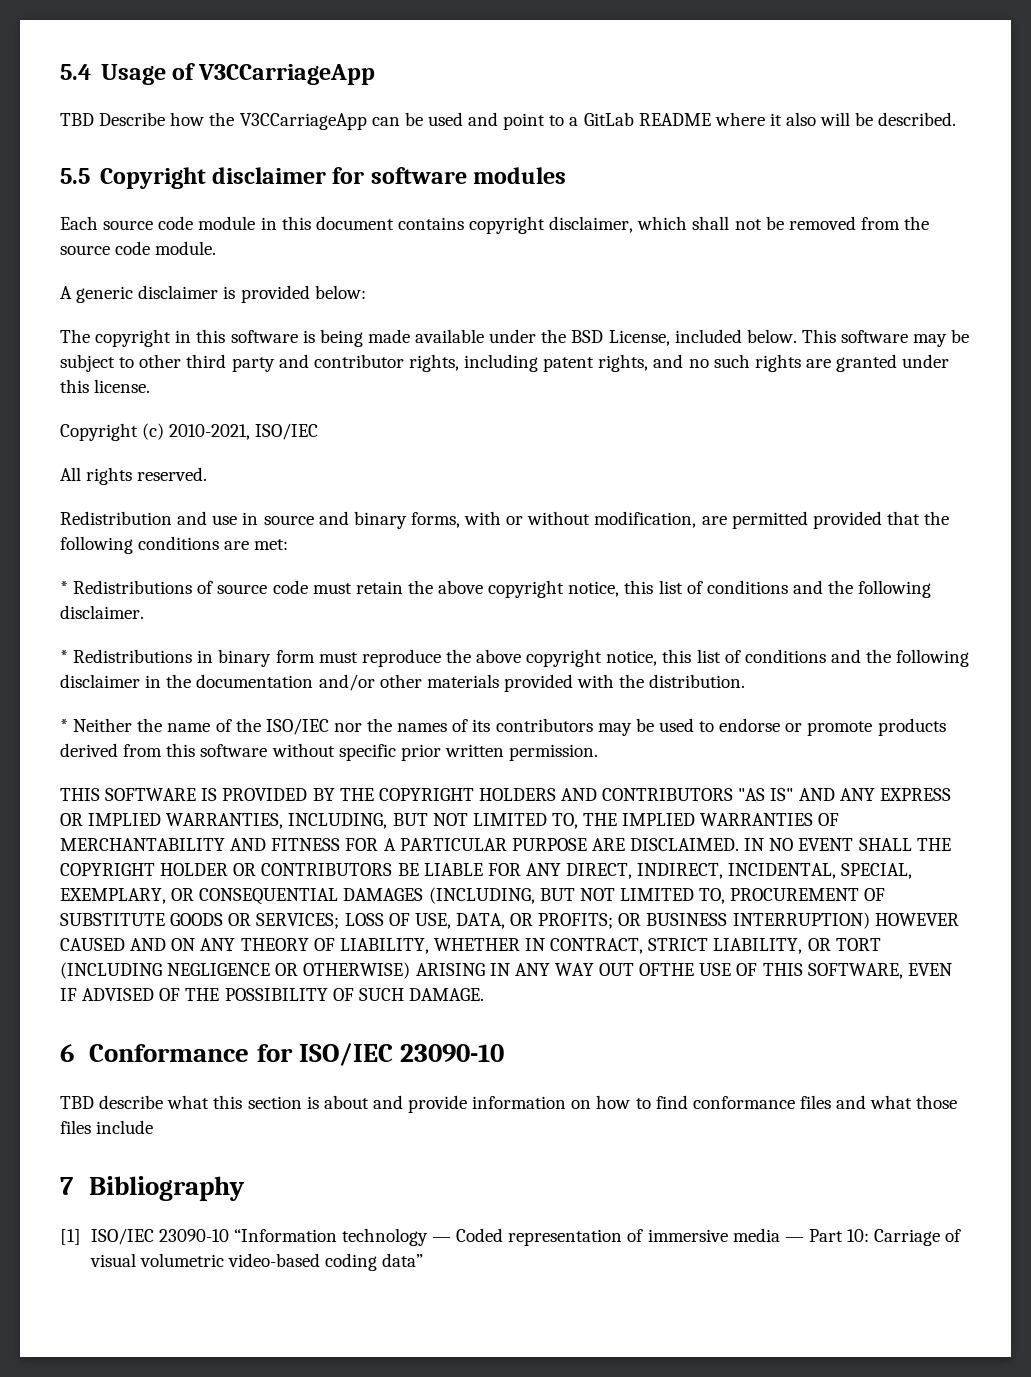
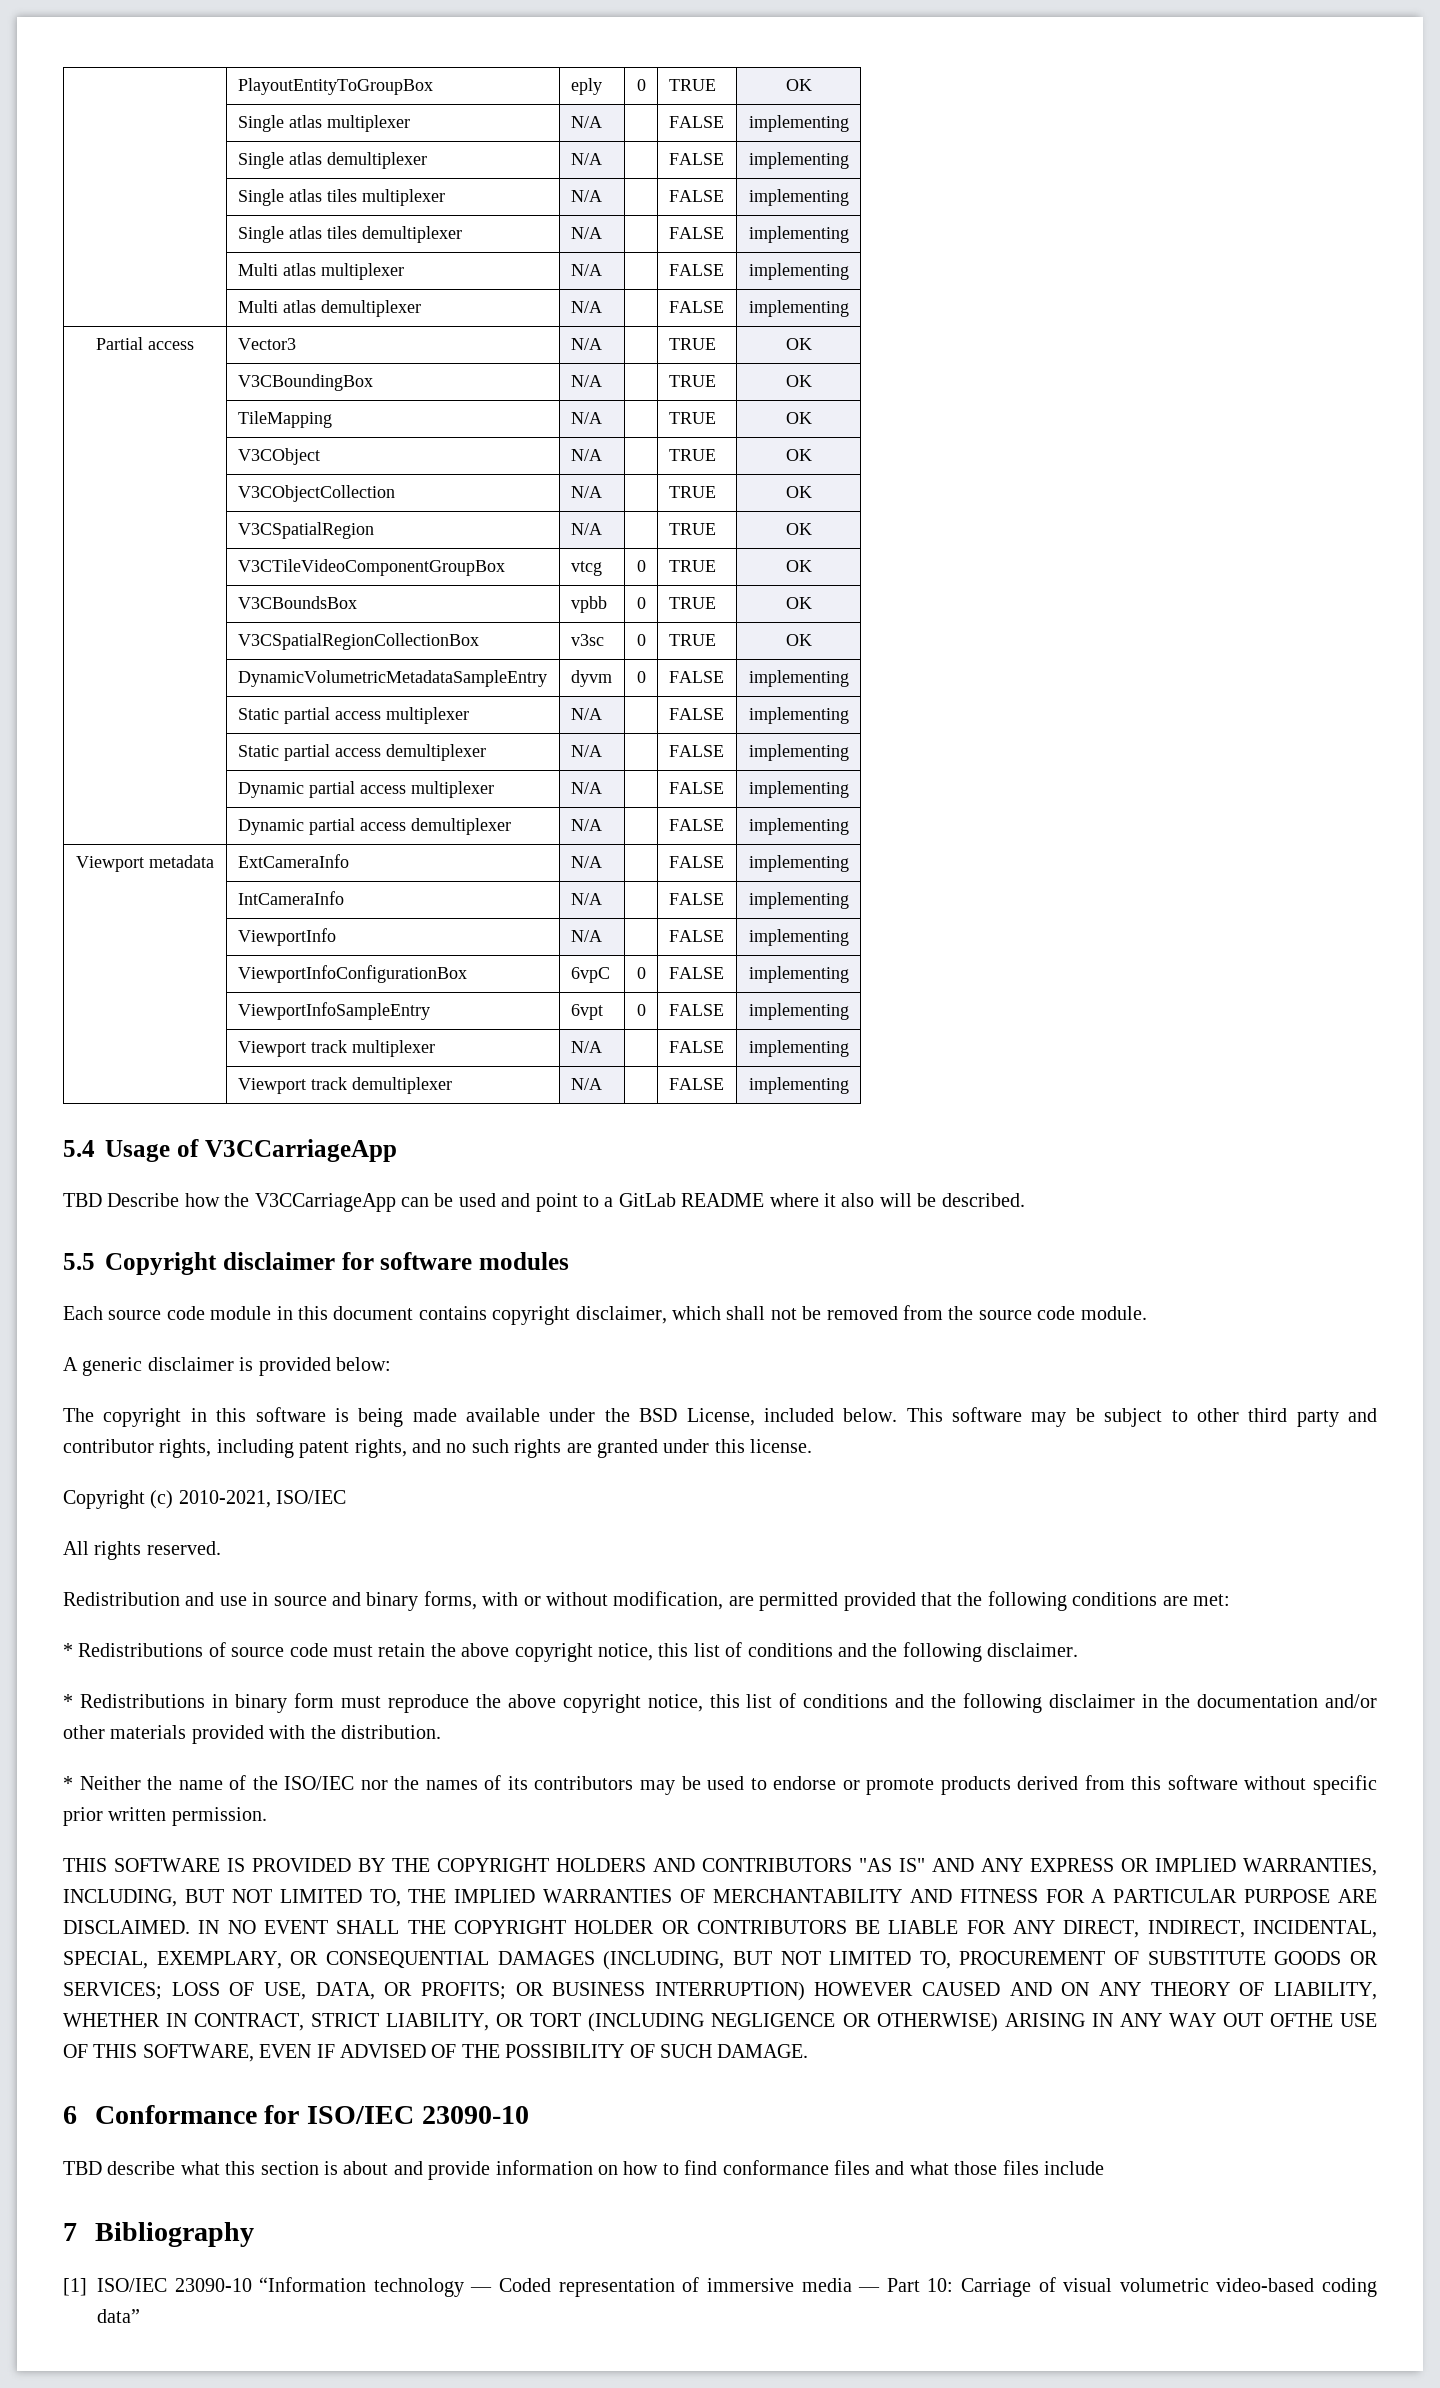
(60, 72) none -> [237,78,433,95] [570,78,602,95] [636,79,646,91] [668,79,716,91] [785,79,812,91] [237,115,410,132] [570,116,602,128] [668,116,724,128] [748,115,849,132] [237,152,427,169] [570,153,602,165] [668,153,724,165] [748,152,849,169] [237,189,445,206] [570,190,602,202] [668,190,724,202] [748,189,849,206] [237,226,462,243] [570,227,602,239] [668,227,724,239] [748,226,849,243] [237,263,404,280] [570,264,602,276] [668,264,724,276] [748,263,849,280] [237,300,421,317] [570,301,602,313] [668,301,724,313] [748,300,849,317] [96,337,194,350] [237,338,296,350] [570,338,602,350] [668,338,716,350] [785,338,812,350] [237,374,373,391] [570,375,602,387] [668,375,716,387] [785,375,812,387] [237,411,332,428] [570,412,602,424] [668,412,716,424] [785,412,812,424] [237,448,320,465] [570,449,602,461] [668,449,716,461] [785,449,812,461] [237,485,395,502] [570,486,602,498] [668,486,716,498] [785,486,812,498] [237,522,374,539] [570,523,602,535] [668,523,716,535] [785,523,812,535] [237,559,505,576] [570,561,602,576] [636,560,646,572] [668,560,716,572] [785,560,812,572] [237,596,357,609] [570,596,607,613] [636,597,646,609] [668,597,716,609] [785,597,812,609] [237,633,479,650] [570,634,604,646] [636,634,646,646] [668,634,716,646] [785,634,812,646] [237,670,547,687] [570,670,612,687] [636,671,646,683] [668,671,724,683] [748,670,849,687] [237,707,469,724] [570,708,602,720] [668,708,724,720] [748,707,849,724] [237,744,486,761] [570,745,602,757] [668,745,724,757] [748,744,849,761] [237,781,494,798] [570,782,602,794] [668,782,724,794] [748,781,849,798] [237,818,511,835] [570,819,602,831] [668,819,724,831] [748,818,849,835] [76,855,214,872] [237,854,349,868] [570,856,602,868] [668,856,724,868] [748,855,849,872] [237,891,344,905] [570,893,602,905] [668,893,724,905] [748,892,849,909] [237,928,336,946] [570,930,602,942] [668,930,724,942] [748,929,849,946] [237,965,467,983] [570,967,610,983] [636,967,646,979] [668,967,724,979] [748,966,849,983] [237,1002,430,1020] [570,1004,603,1020] [636,1004,646,1016] [668,1004,724,1016] [748,1003,849,1020] [237,1040,435,1057] [570,1041,602,1053] [668,1041,724,1053] [748,1040,849,1057] [237,1077,452,1094] [570,1078,602,1090] [668,1078,724,1090] [748,1077,849,1094] | PlayoutEntityToGroupBox | eply | 0 | TRUE | OK // | Single atlas multiplexer | N/A | | FALSE | implementing // | Single atlas demultiplexer | N/A | | FALSE | implementing // | Single atlas tiles multiplexer | N/A | | FALSE | implementing // | Single atlas tiles demultiplexer | N/A | | FALSE | implementing // | Multi atlas multiplexer | N/A | | FALSE | implementing // | Multi atlas demultiplexer | N/A | | FALSE | implementing // Partial access | Vector3 | N/A | | TRUE | OK // | V3CBoundingBox | N/A | | TRUE | OK // | TileMapping | N/A | | TRUE | OK // | V3CObject | N/A | | TRUE | OK // | V3CObjectCollection | N/A | | TRUE | OK // | V3CSpatialRegion | N/A | | TRUE | OK // | V3CTileVideoComponentGroupBox | vtcg | 0 | TRUE | OK // | V3CBoundsBox | vpbb | 0 | TRUE | OK // | V3CSpatialRegionCollectionBox | v3sc | 0 | TRUE | OK // | DynamicVolumetricMetadataSampleEntry | dyvm | 0 | FALSE | implementing // | Static partial access multiplexer | N/A | | FALSE | implementing // | Static partial access demultiplexer | N/A | | FALSE | implementing // | Dynamic partial access multiplexer | N/A | | FALSE | implementing // | Dynamic partial access demultiplexer | N/A | | FALSE | implementing // Viewport metadata | ExtCameraInfo | N/A | | FALSE | implementing // | IntCameraInfo | N/A | | FALSE | implementing // | ViewportInfo | N/A | | FALSE | implementing // | ViewportInfoConfigurationBox | 6vpC | 0 | FALSE | implementing // | ViewportInfoSampleEntry | 6vpt | 0 | FALSE | implementing // | Viewport track multiplexer | N/A | | FALSE | implementing // | Viewport track demultiplexer | N/A | | FALSE | implementing //

